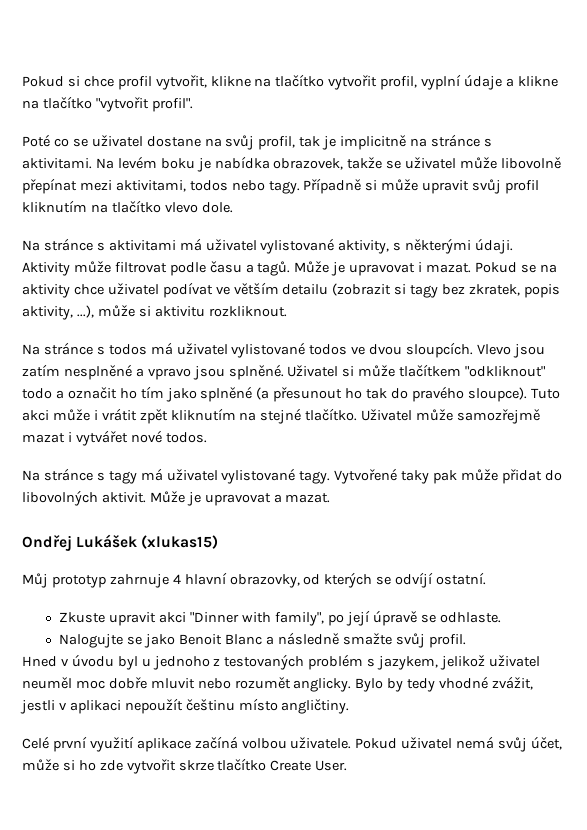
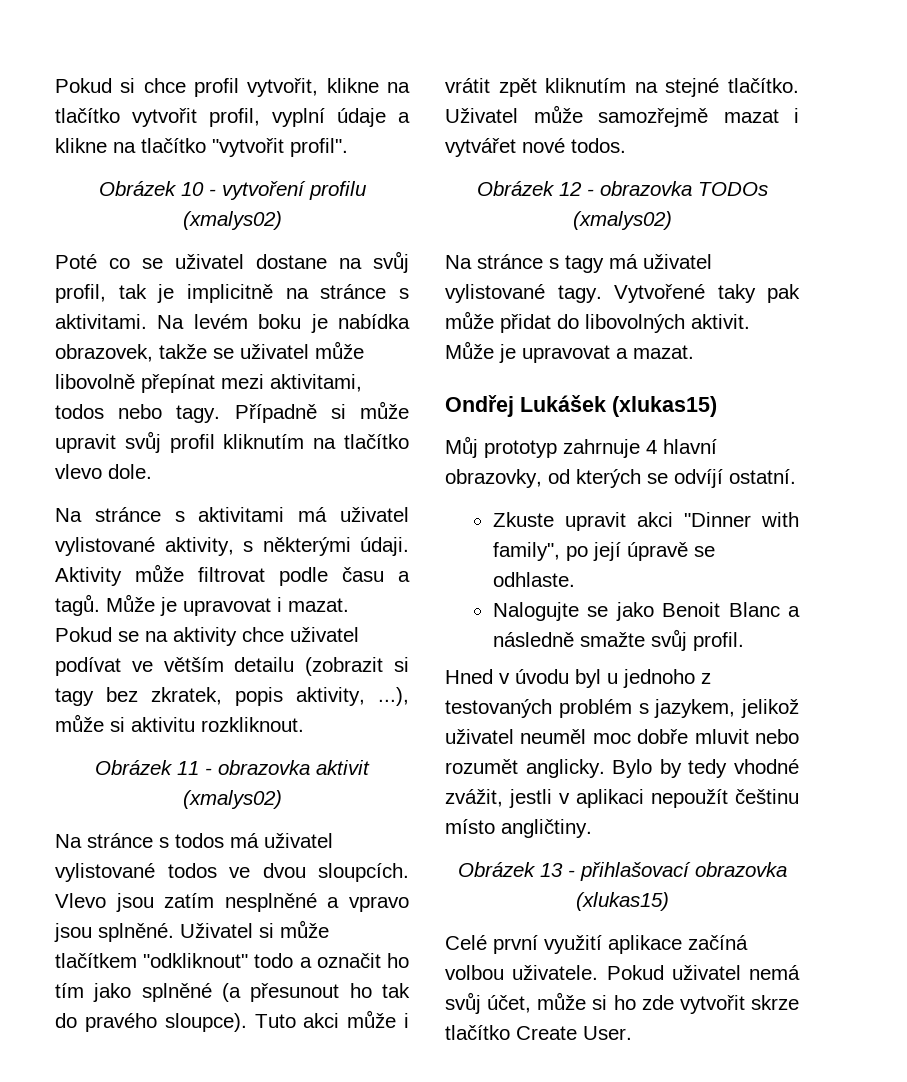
(193, 105) none -> [98,181,366,200] [182,211,282,230] // Obrázek 10 - vytvoření profilu (xmalys02)
(287, 311) none -> [95,760,370,775] [182,790,282,809] // Obrázek 11 - obrazovka aktivit (xmalys02)
(207, 437) none -> [476,181,768,196] [572,211,672,230] // Obrázek 12 - obrazovka TODOs (xmalys02)
(350, 706) none -> [457,862,787,881] [575,892,669,911] // Obrázek 13 - přihlašovací obrazovka (xlukas15)

